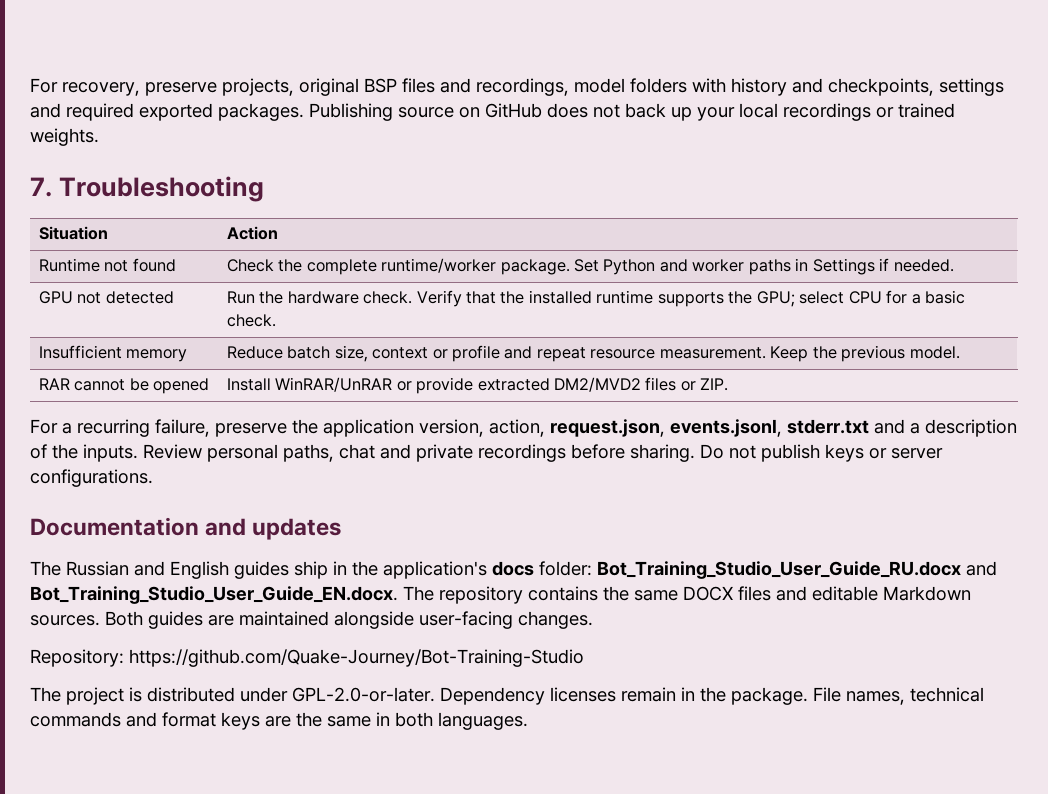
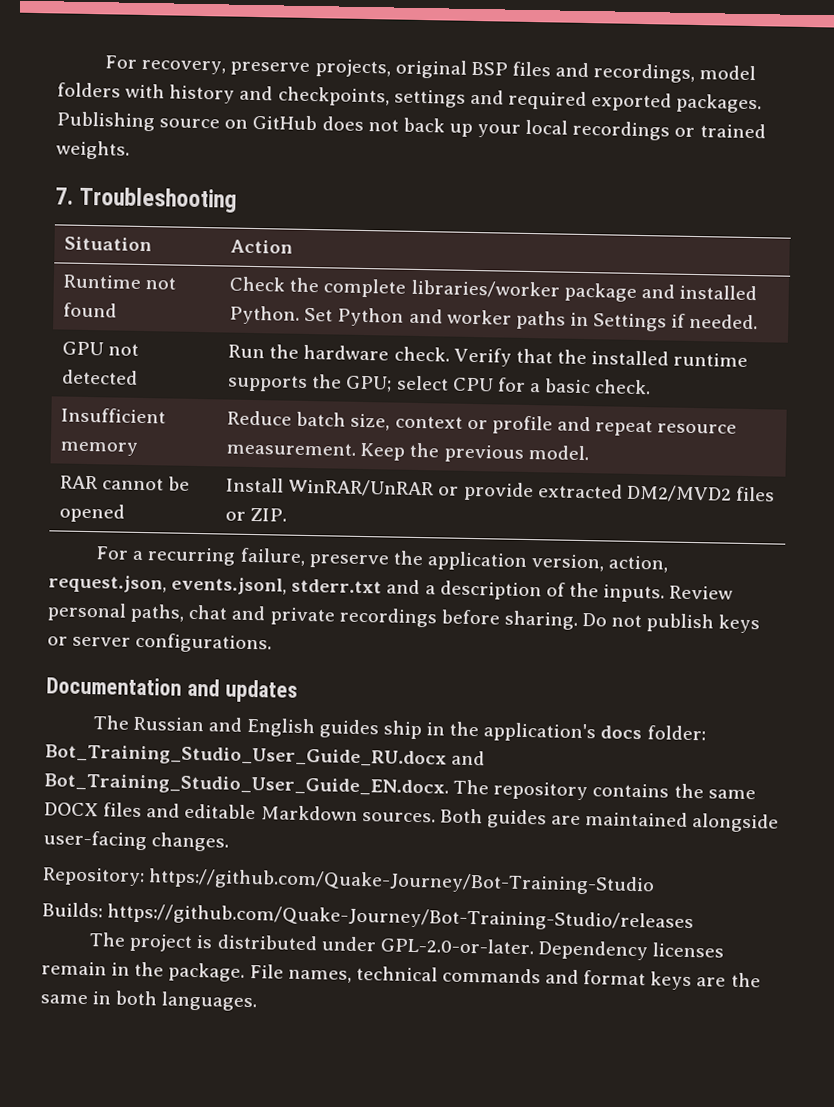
[381,258,570,275] runtime/worker package. -> [410,279,757,302] [229,305,301,325] libraries/worker package and installed Python.
(584, 658) none -> [42,902,695,933] // Builds: https://github.com/Quake-Journey/Bot-Training-Studio/releases

